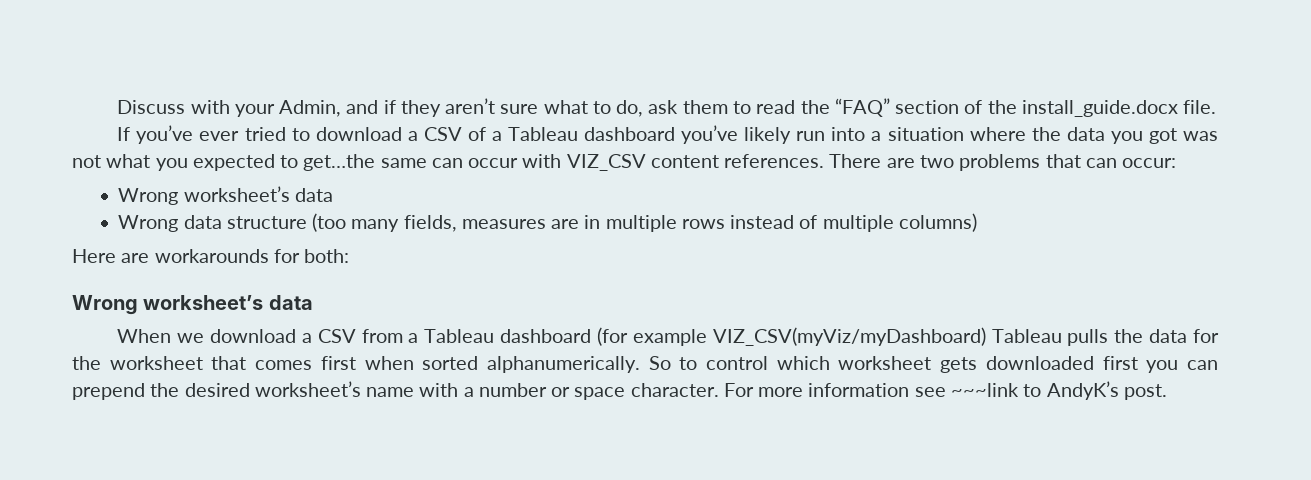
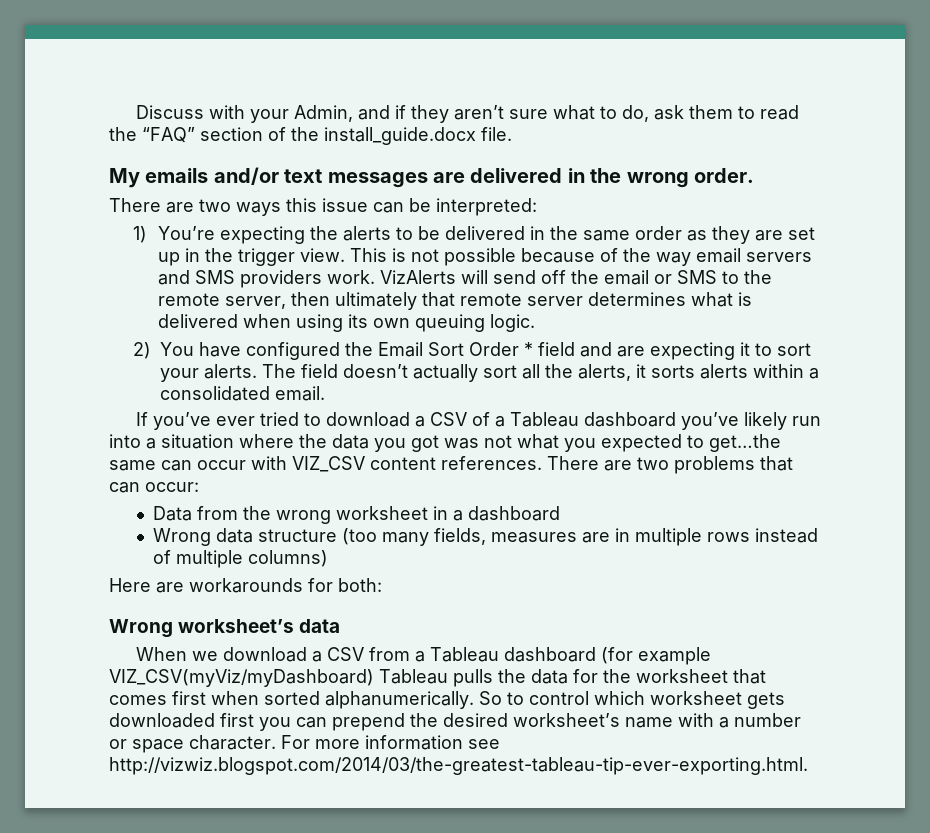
(1217, 107) none -> [109,167,754,188] [109,198,537,216] [133,226,815,244] [157,248,812,266] [157,270,772,288] [157,292,752,310] [157,314,535,332] [133,342,812,360] [160,364,820,382] [160,386,326,401] // My emails and/or text messages are delivered in the wrong order. // There are two ways this issue can be interpreted: // 1) You’re expecting the alerts to be delivered in the same order as they are set up in the trigger view. This is not possible because of the way email servers and SMS providers work. VizAlerts will send off the email or SMS to the remote server, then ultimately that remote server determines what is delivered when using its own queuing logic. // 2) You have configured the Email Sort Order * field and are expecting it to sort your alerts. The field doesn’t actually sort all the alerts, it sorts alerts within a consolidated email.
[118,186,333,205] Wrong worksheet’s data -> [153,506,561,524] Data from the wrong worksheet in a dashboard
[950,381,1167,400] ~~~link to AndyK’s post. -> [109,757,808,775] http://vizwiz.blogspot.com/2014/03/the-greatest-tableau-tip-ever-exporting.html.

